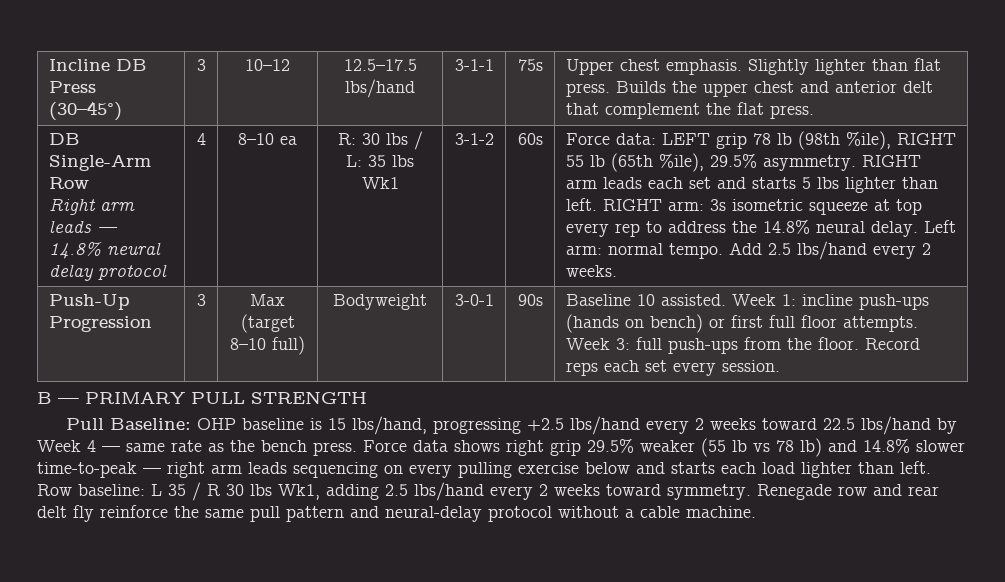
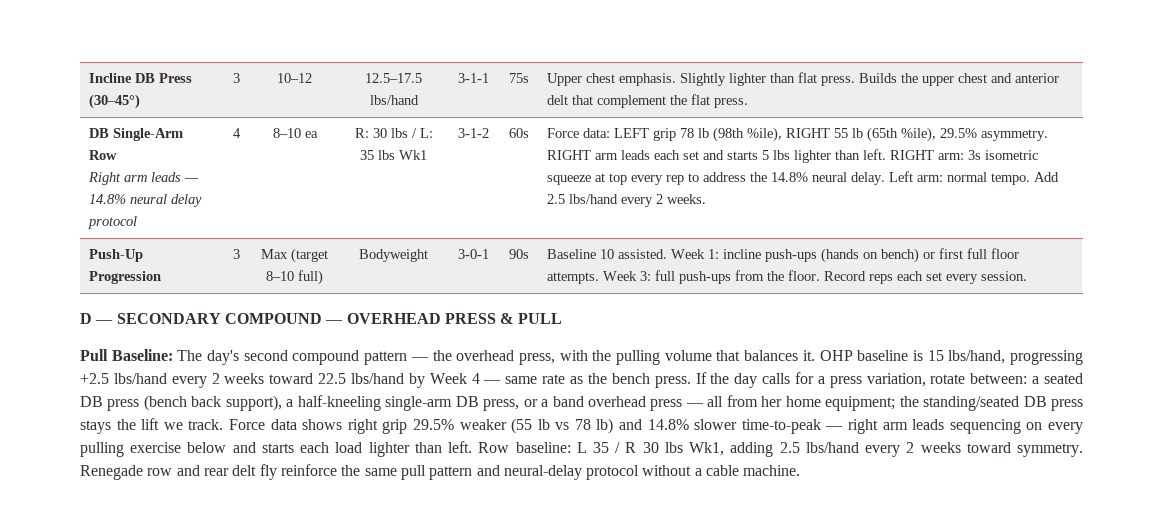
[37,392,185,404] B — PRIMARY -> [80,313,514,324] D — SECONDARY COMPOUND — OVERHEAD PRESS &
[251,391,367,404] STRENGTH -> (562, 318) none
(192, 424) none -> [177,350,815,365] The day's second compound pattern — the overhead press, with the pulling volume that balances it.
(357, 449) none -> [695,372,1083,388] [80,395,1084,411] [80,418,224,434] If the day calls for a press variation, rotate between: a seated DB press (bench back support), a half-kneeling single-arm DB press, or a band overhead press — all from her home equipment; the standing/seated DB press stays the lift we track.

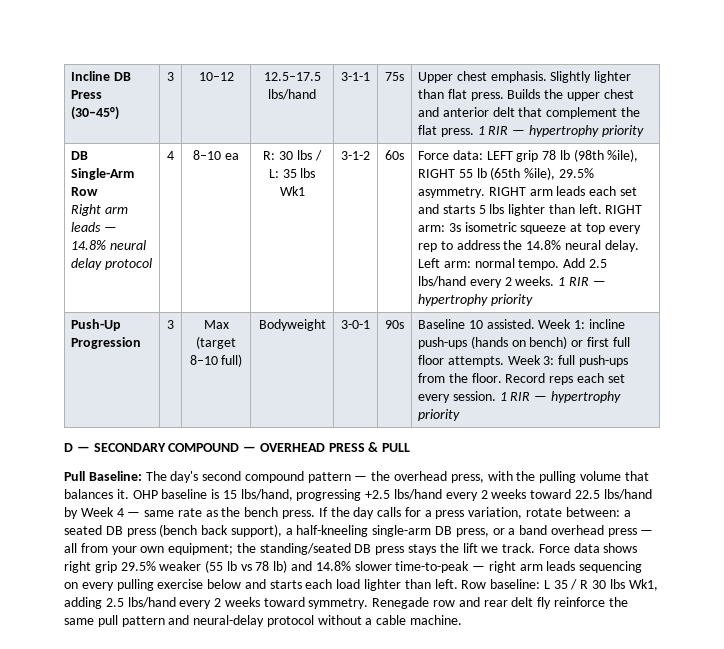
(749, 103) none -> [477,125,644,137] 1 RIR — hypertrophy priority
(707, 199) none -> [558,277,606,286] [418,294,533,306] 1 RIR — hypertrophy priority
(1028, 276) none -> [499,391,621,403] [418,409,461,421] 1 RIR — hypertrophy priority
[761,396,821,407] her home -> [111,546,165,555] your own

